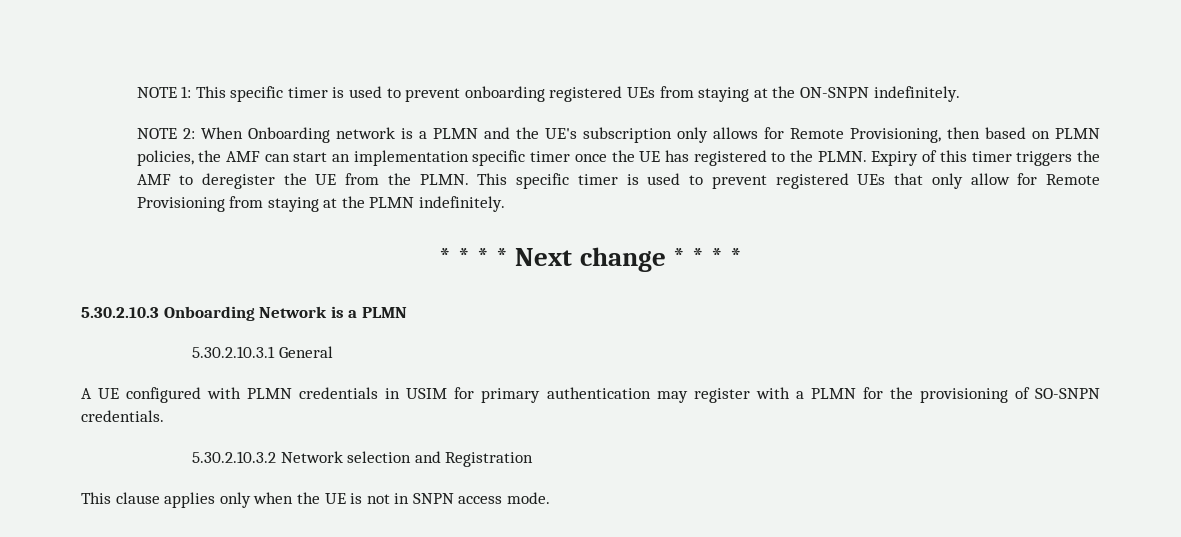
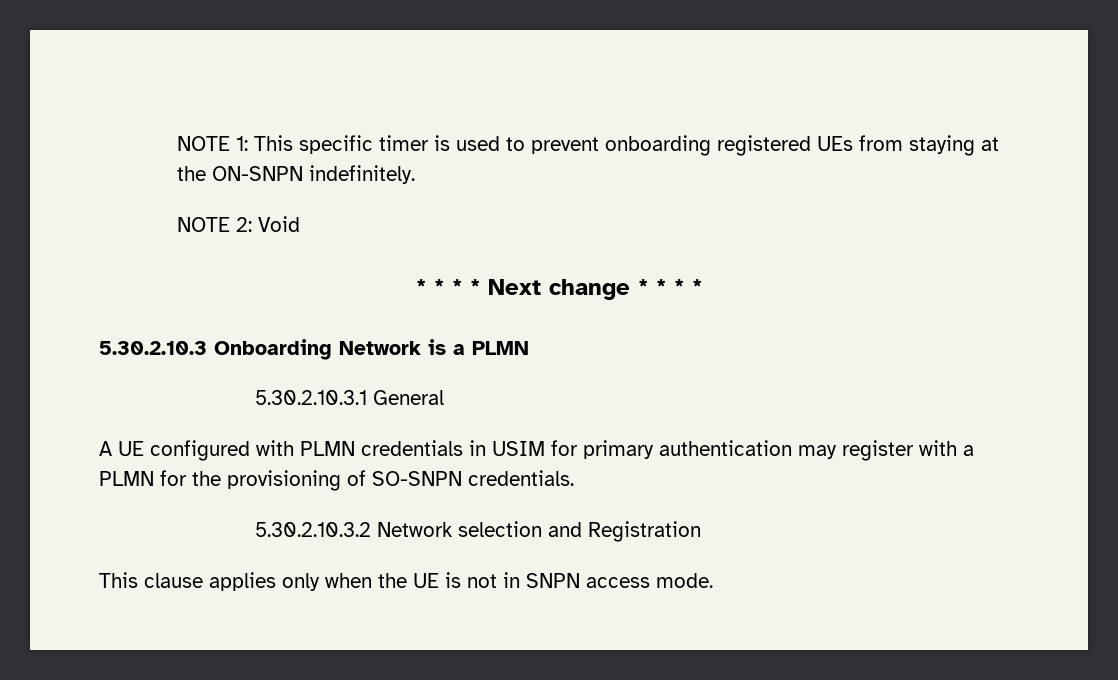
[200,127,1100,143] [136,150,1100,166] [136,173,1101,189] [136,196,506,212] When Onboarding network is a PLMN and the UE's subscription only allows for Remote Provisioning, then based on PLMN policies, the AMF can start an implementation specific timer once the UE has registered to the PLMN. Expiry of this timer triggers the AMF to deregister the UE from the PLMN. This specific timer is used to prevent registered UEs that only allow for Remote Provisioning from staying at the PLMN indefinitely. -> [257,216,300,232] Void

